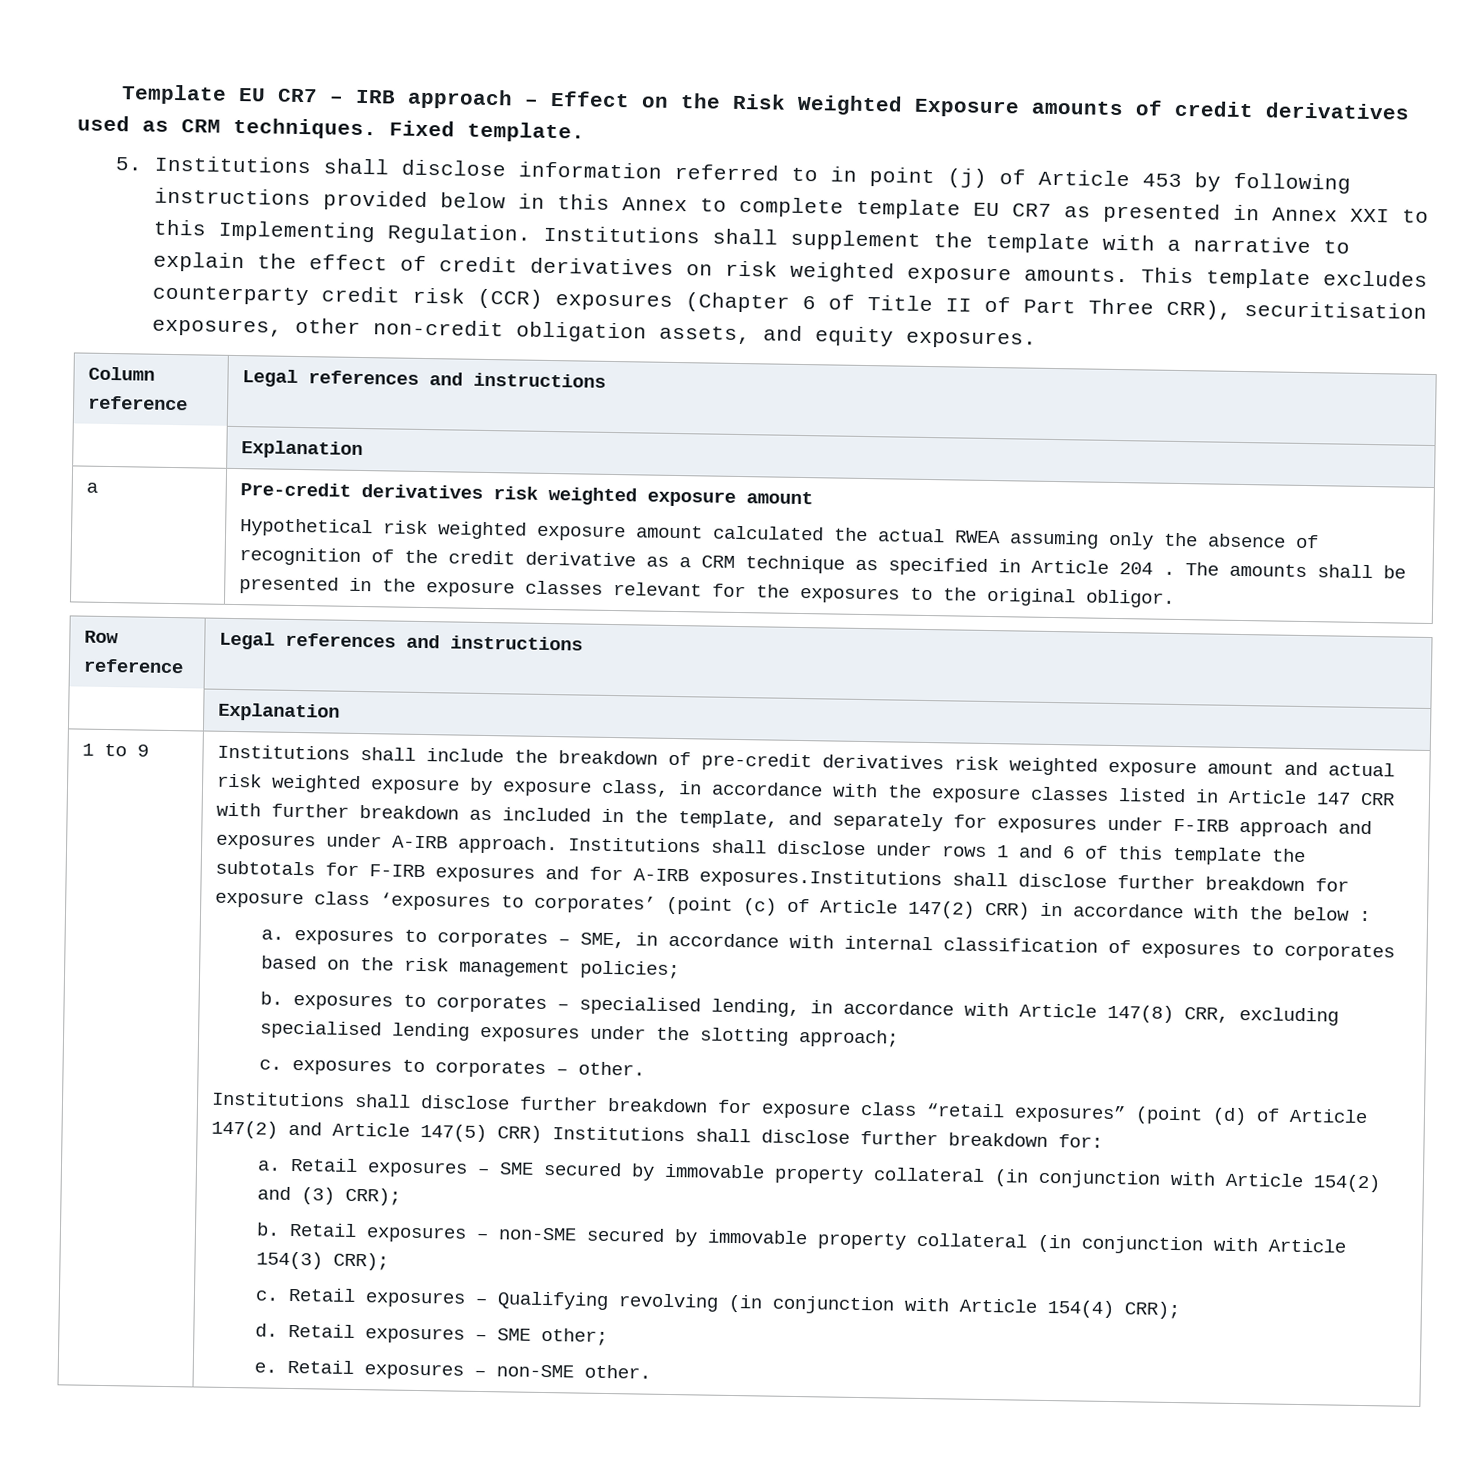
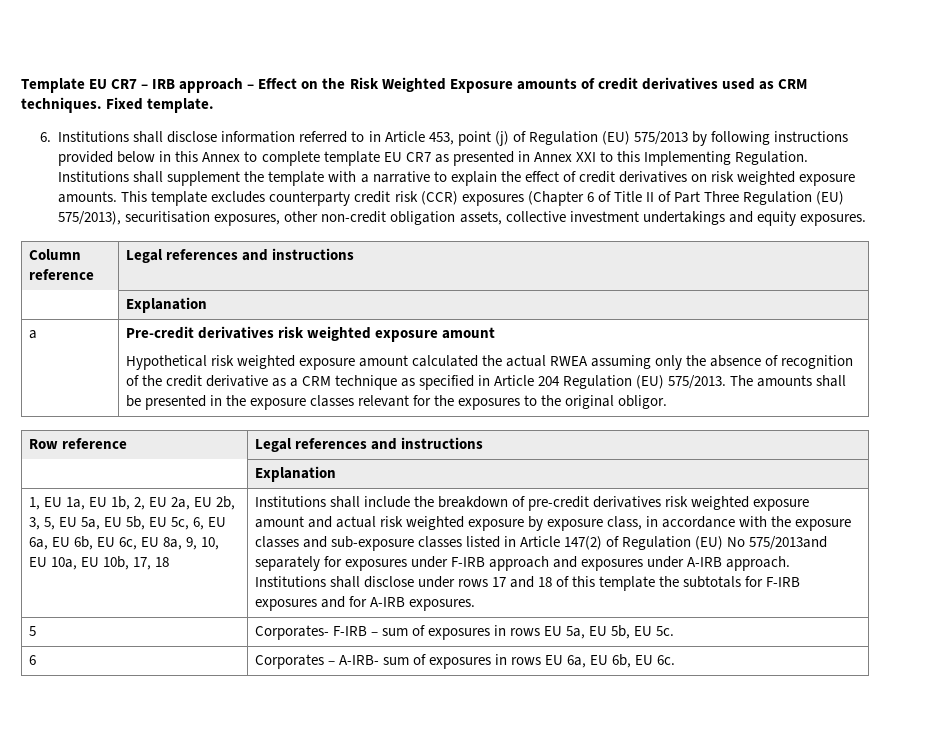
[115,157,144,171] 5. -> [39,132,51,142] 6.
(858, 174) none -> [384,131,454,145] Article 453,
[1038,169,1183,188] Article 453 -> [528,131,688,145] Regulation (EU) 575/2013
[1166,299,1233,320] CRR), -> [743,191,845,205] [58,211,122,225] Regulation (EU) 575/2013),
(752, 335) none -> [505,211,725,225] collective investment undertakings
[1163,571,1176,575] . -> [563,375,727,389] Regulation (EU) 575/2013.
[82,743,150,757] 1 to 9 -> [28,496,236,510] [28,516,227,530] [28,536,219,550] [28,556,169,570] 1, EU 1a, EU 1b, 2, EU 2a, EU 2b, 3, 5, EU 5a, EU 5b, EU 5c, 6, EU 6a, EU 6b, EU 6c, EU 8a, 9, 10, EU 10a, EU 10b, 17, 18
[1118,788,1396,806] [216,802,823,829] listed in Article 147 CRR with further breakdown as included in the template, and -> [302,536,828,551] and sub-exposure classes listed in Article 147(2) of Regulation (EU) No 575/2013and
[997,844,1076,859] 1 and 6 -> [491,576,552,588] 17 and 18
[699,868,1350,892] [215,891,1372,922] [261,929,1396,962] [261,955,681,980] [260,991,1340,1026] [260,1020,900,1048] [259,1058,646,1079] [211,1091,1369,1126] [211,1120,1104,1148] [257,1157,1382,1193] [257,1186,402,1206] [256,1222,1347,1255] [256,1251,390,1271] [255,1287,1181,1320] [255,1323,609,1347] [254,1359,652,1380] exposures.Institutions shall disclose further breakdown for exposure class ‘exposures to corporates’ (point (c) of Article 147(2) CRR) in accordance with the below : // a. exposures to corporates – SME, in accordance with internal classification of exposures to corporates based on the risk management policies; // b. exposures to corporates – specialised lending, in accordance with Article 147(8) CRR, excluding specialised lending exposures under the slotting approach; // c. exposures to corporates – other. // Institutions shall disclose further breakdown for exposure class “retail exposures” (point (d) of Article 147(2) and Article 147(5) CRR) Institutions shall disclose further breakdown for: // a. Retail exposures – SME secured by immovable property collateral (in conjunction with Article 154(2) and (3) CRR); // b. Retail exposures – non-SME secured by immovable property collateral (in conjunction with Article 154(3) CRR); // c. Retail exposures – Qualifying revolving (in conjunction with Article 154(4) CRR); // d. Retail exposures – SME other; // e. Retail exposures – non-SME other. -> [408,599,475,611] [28,626,36,636] [254,625,675,640] [28,655,36,665] [254,654,676,669] exposures. // 5 | Corporates- F-IRB – sum of exposures in rows EU 5a, EU 5b, EU 5c. // 6 | Corporates – A-IRB- sum of exposures in rows EU 6a, EU 6b, EU 6c.

